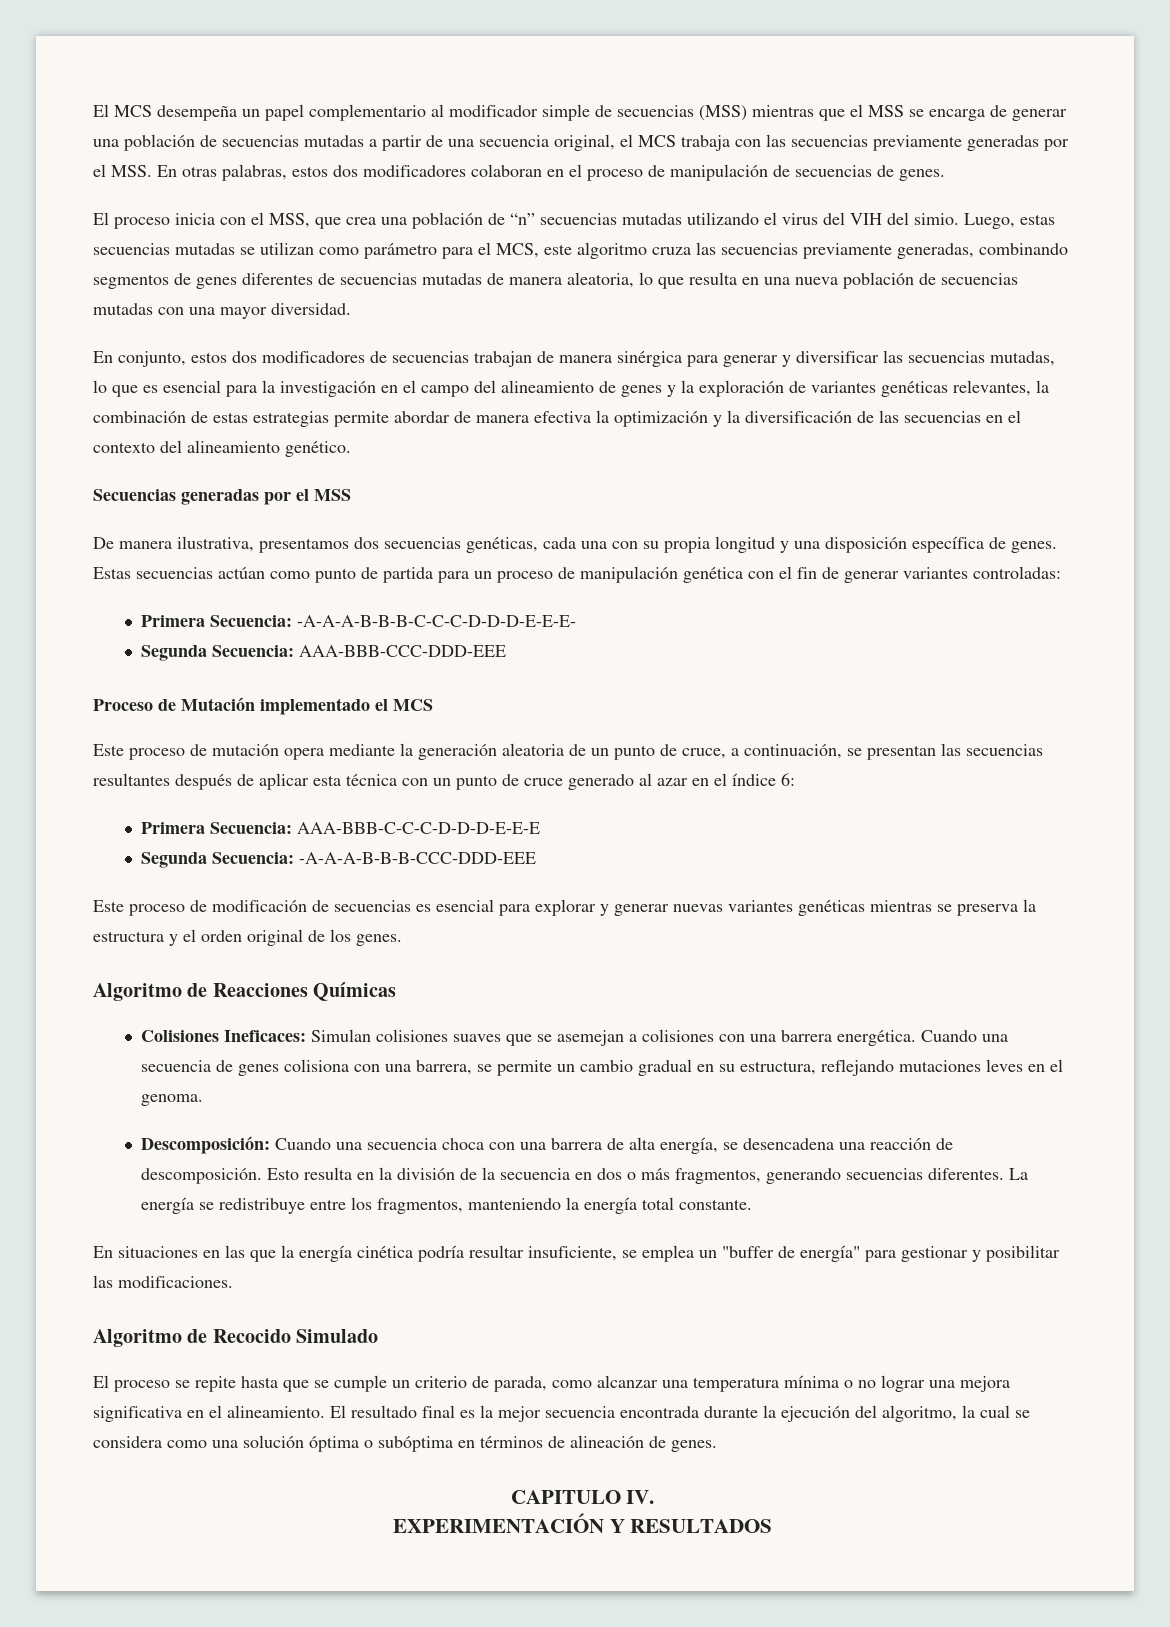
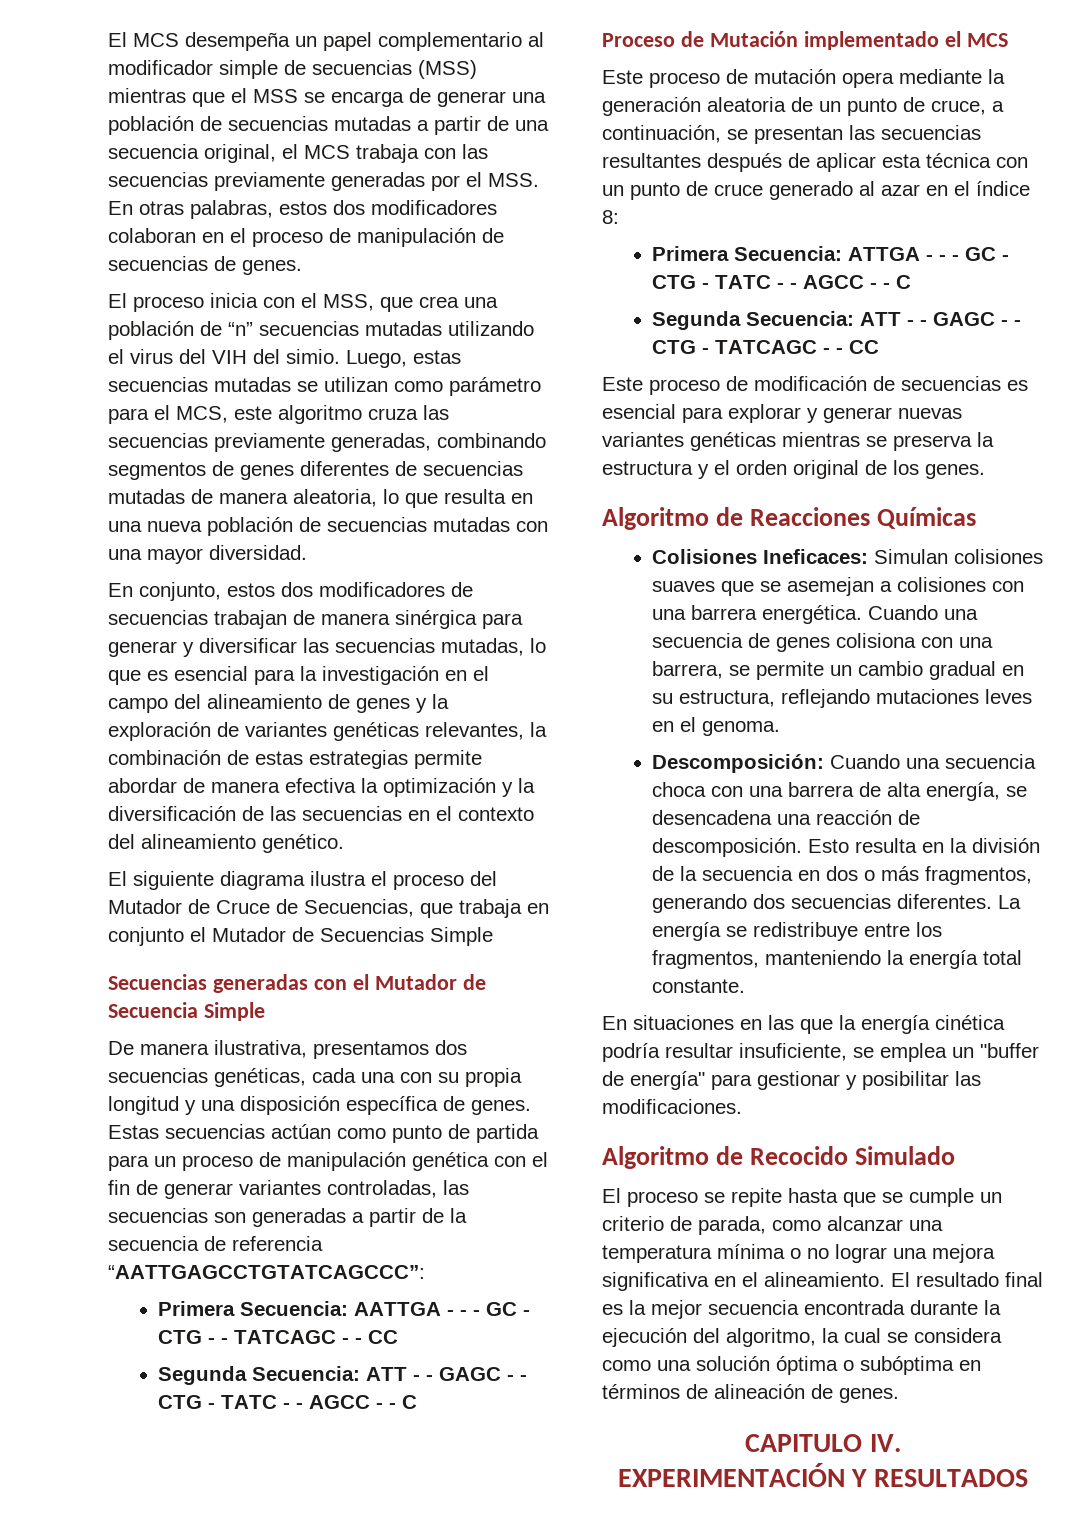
[93,489,351,505] Secuencias generadas por el MSS -> [108,871,497,890] [108,899,549,918] [108,927,493,946] [108,974,486,993] [108,1002,265,1021] El siguiente diagrama ilustra el proceso del Mutador de Cruce de Secuencias, que trabaja en conjunto el Mutador de Secuencias Simple // Secuencias generadas con el Mutador de Secuencia Simple
[973,566,1061,579] [141,615,577,627] [141,645,507,661] controladas: // Primera Secuencia: -A-A-A-B-B-B-C-C-C-D-D-D-E-E-E- // Segunda Secuencia: AAA-BBB-CCC-DDD-EEE -> [327,1180,469,1198] [108,1208,467,1227] [108,1236,323,1251] [108,1265,425,1279] [158,1301,531,1316] [158,1330,399,1344] [158,1366,528,1385] [158,1395,418,1409] controladas, las secuencias son generadas a partir de la secuencia de referencia “AATTGAGCCTGTATCAGCCC”: // Primera Secuencia: AATTGA - - - GC - CTG - - TATCAGC - - CC // Segunda Secuencia: ATT - - GAGC - - CTG - TATC - - AGCC - - C
[781,773,795,786] [141,822,541,834] [141,852,537,868] 6: // Primera Secuencia: AAA-BBB-C-C-C-D-D-D-E-E-E // Segunda Secuencia: -A-A-A-B-B-B-CCC-DDD-EEE -> [602,210,619,224] [652,246,1010,261] [652,275,912,289] [652,311,1022,330] [652,340,880,354] 8: // Primera Secuencia: ATTGA - - - GC - CTG - TATC - - AGCC - - C // Segunda Secuencia: ATT - - GAGC - - CTG - TATCAGC - - CC
(842, 1176) none -> [753,894,786,909] dos

